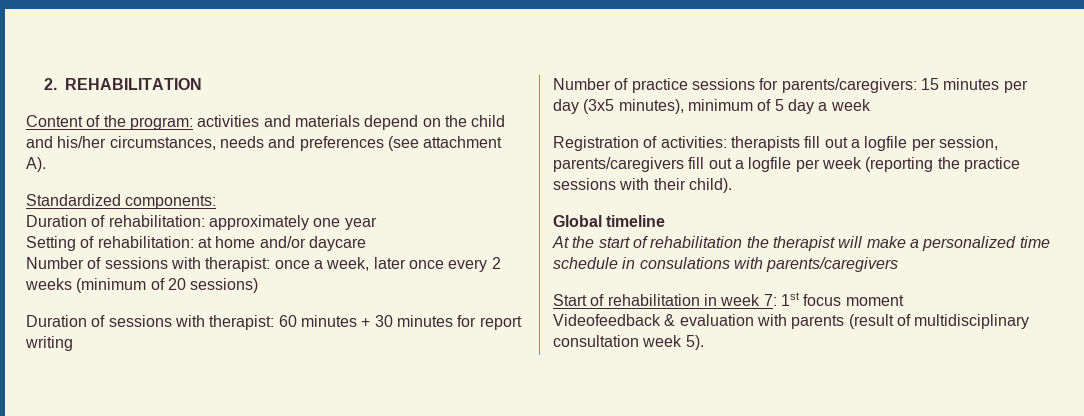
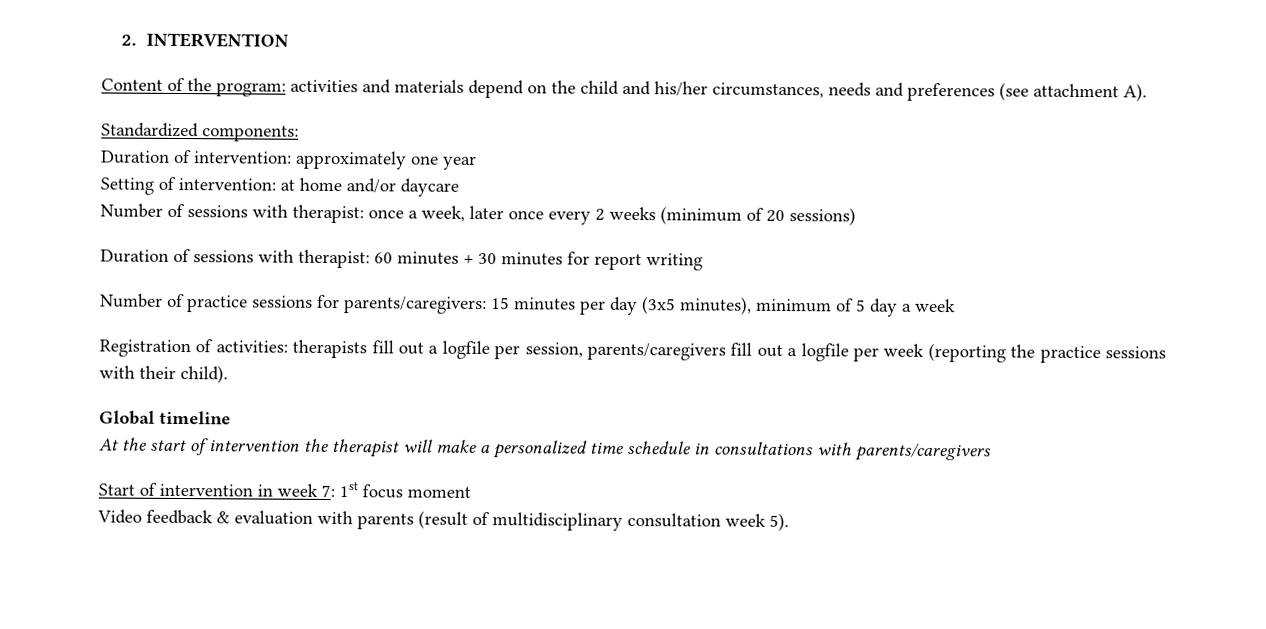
[64,78,202,90] REHABILITATION -> [145,32,289,48] INTERVENTION
[108,215,205,227] rehabilitation: -> [193,151,292,164] intervention:
[97,236,194,248] rehabilitation: -> [178,177,276,191] intervention:
[650,236,743,248] rehabilitation -> [209,440,300,452] intervention
[639,257,730,269] consulations -> [714,441,813,456] consultations
[607,294,700,306] rehabilitation -> [159,483,253,497] intervention
[553,314,661,326] Videofeedback -> [97,509,213,525] Video feedback

